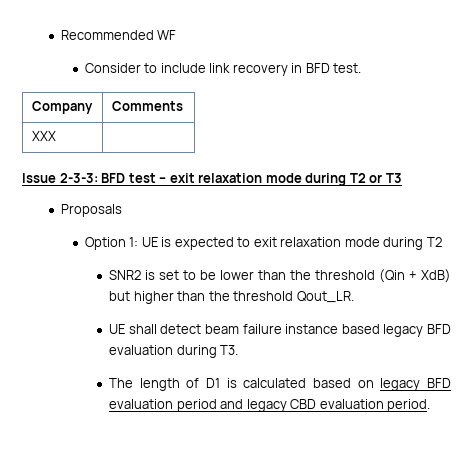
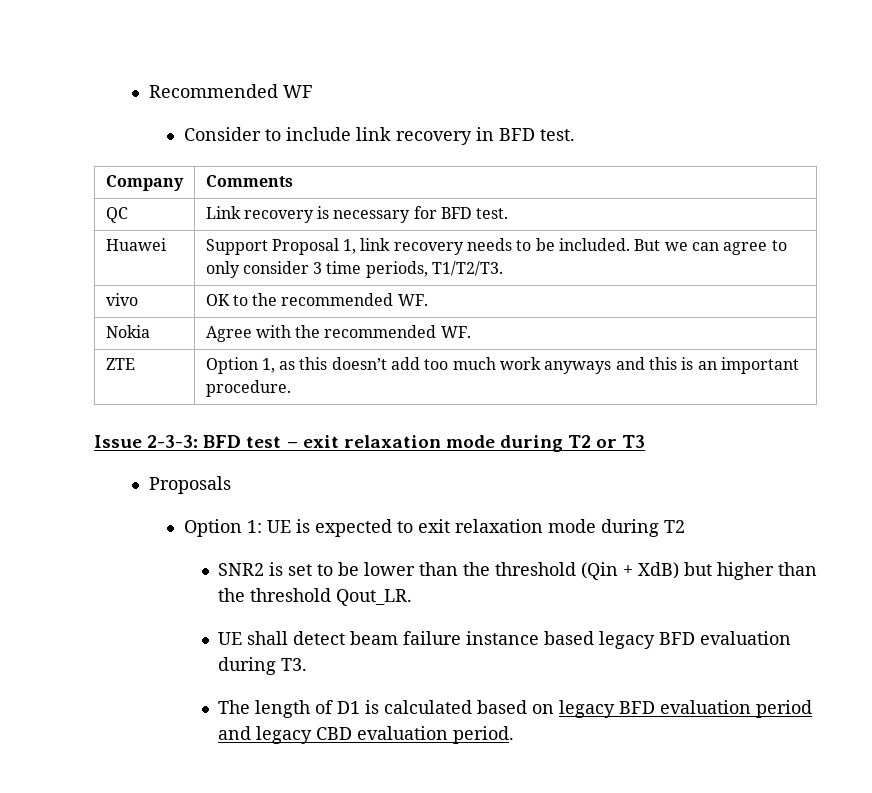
[31,131,56,141] XXX | -> [105,207,128,223] [205,206,509,223] [105,238,166,251] [205,238,787,255] [205,261,504,278] [105,293,138,306] [205,293,428,306] [105,325,150,338] [205,325,471,342] [105,358,135,370] [205,357,799,374] [205,380,291,397] QC | Link recovery is necessary for BFD test. // Huawei | Support Proposal 1, link recovery needs to be included. But we can agree to only consider 3 time periods, T1/T2/T3. // vivo | OK to the recommended WF. // Nokia | Agree with the recommended WF. // ZTE | Option 1, as this doesn’t add too much work anyways and this is an important procedure.

